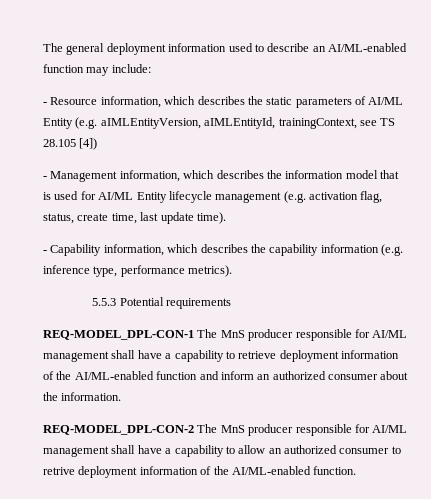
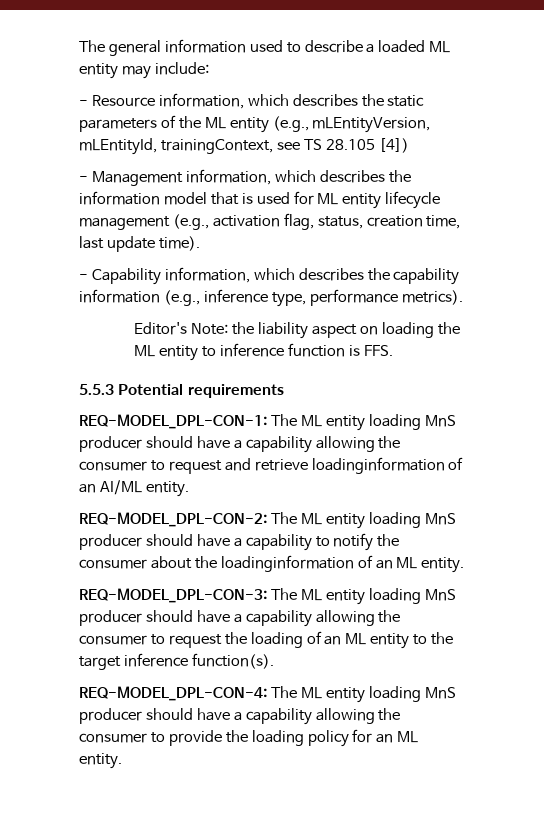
[106,43,166,55] deployment -> (161, 48) none
[312,43,407,52] [43,64,84,73] an AI/ML-enabled function -> [366,40,451,53] [79,63,118,79] a loaded ML entity
[368,97,404,105] [43,117,276,129] AI/ML Entity (e.g. aIMLEntityVersion, aIMLEntityId, -> [178,116,431,133] [79,138,157,155] the ML entity (e.g., mLEntityVersion, mLEntityId,
[98,192,167,203] AI/ML Entity -> [317,193,382,209] ML entity
[283,191,306,203] (e.g. -> [172,214,209,230] (e.g.,
[77,213,109,221] create -> [366,215,423,227] creation
[381,244,403,256] (e.g. -> [163,290,200,306] (e.g.,
[92,297,231,309] [43,329,408,341] [43,350,399,362] [43,371,409,380] [43,392,122,401] [43,424,408,436] [43,445,401,457] [43,466,357,478] 5.5.3 Potential requirements // REQ-MODEL_DPL-CON-1 The MnS producer responsible for AI/ML management shall have a capability to retrieve deployment information of the AI/ML-enabled function and inform an authorized consumer about the information. // REQ-MODEL_DPL-CON-2 The MnS producer responsible for AI/ML management shall have a capability to allow an authorized consumer to retrive deployment information of the AI/ML-enabled function. -> [134,322,460,339] [134,343,393,361] [79,384,284,398] [79,414,456,431] [79,436,401,453] [79,457,464,474] [79,480,189,497] [79,512,456,529] [79,533,400,551] [79,555,465,573] [79,588,456,605] [79,610,401,627] [79,631,454,649] [79,653,274,670] [79,686,456,703] [79,708,401,725] [79,729,419,747] [79,753,122,769] Editor's Note: the liability aspect on loading the ML entity to inference function is FFS. // 5.5.3 Potential requirements // REQ-MODEL_DPL-CON-1: The ML entity loading MnS producer should have a capability allowing the consumer to request and retrieve loadinginformation of an AI/ML entity. // REQ-MODEL_DPL-CON-2: The ML entity loading MnS producer should have a capability to notify the consumer about the loadinginformation of an ML entity. // REQ-MODEL_DPL-CON-3: The ML entity loading MnS producer should have a capability allowing the consumer to request the loading of an ML entity to the target inference function(s). // REQ-MODEL_DPL-CON-4: The ML entity loading MnS producer should have a capability allowing the consumer to provide the loading policy for an ML entity.

